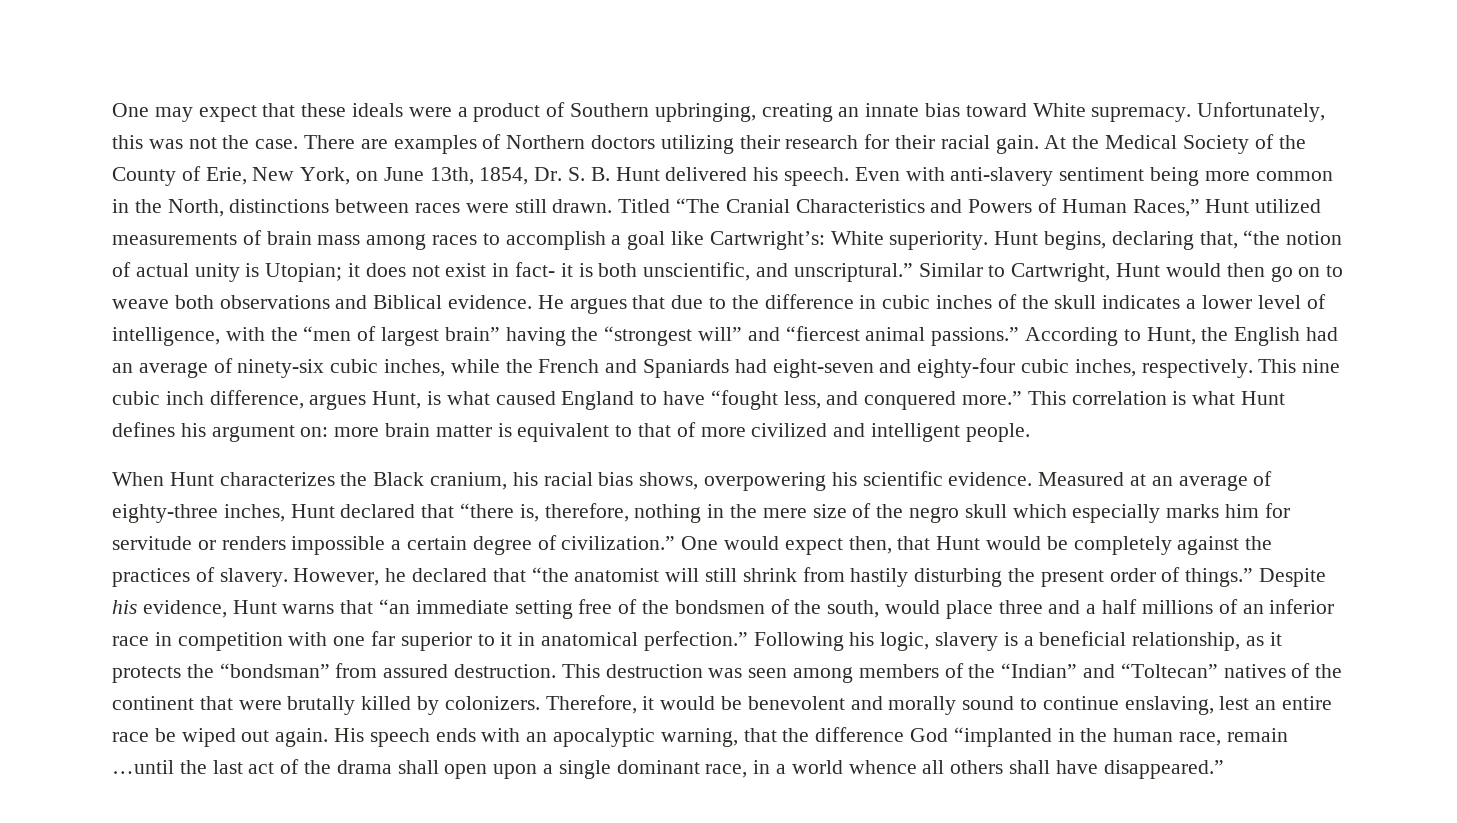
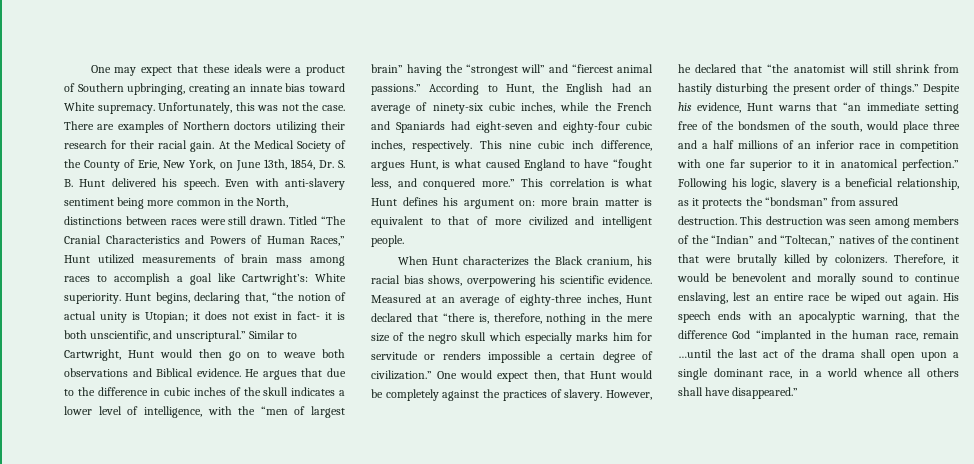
[1120,663,1218,678] “Toltecan” -> [780,235,835,246] “Toltecan,”

